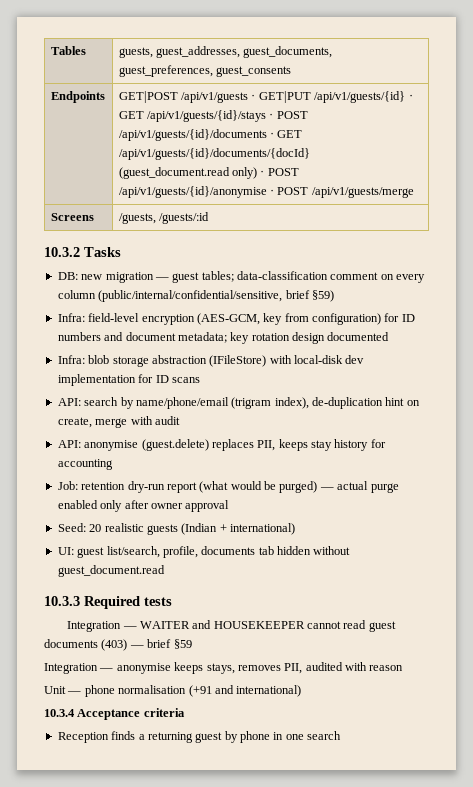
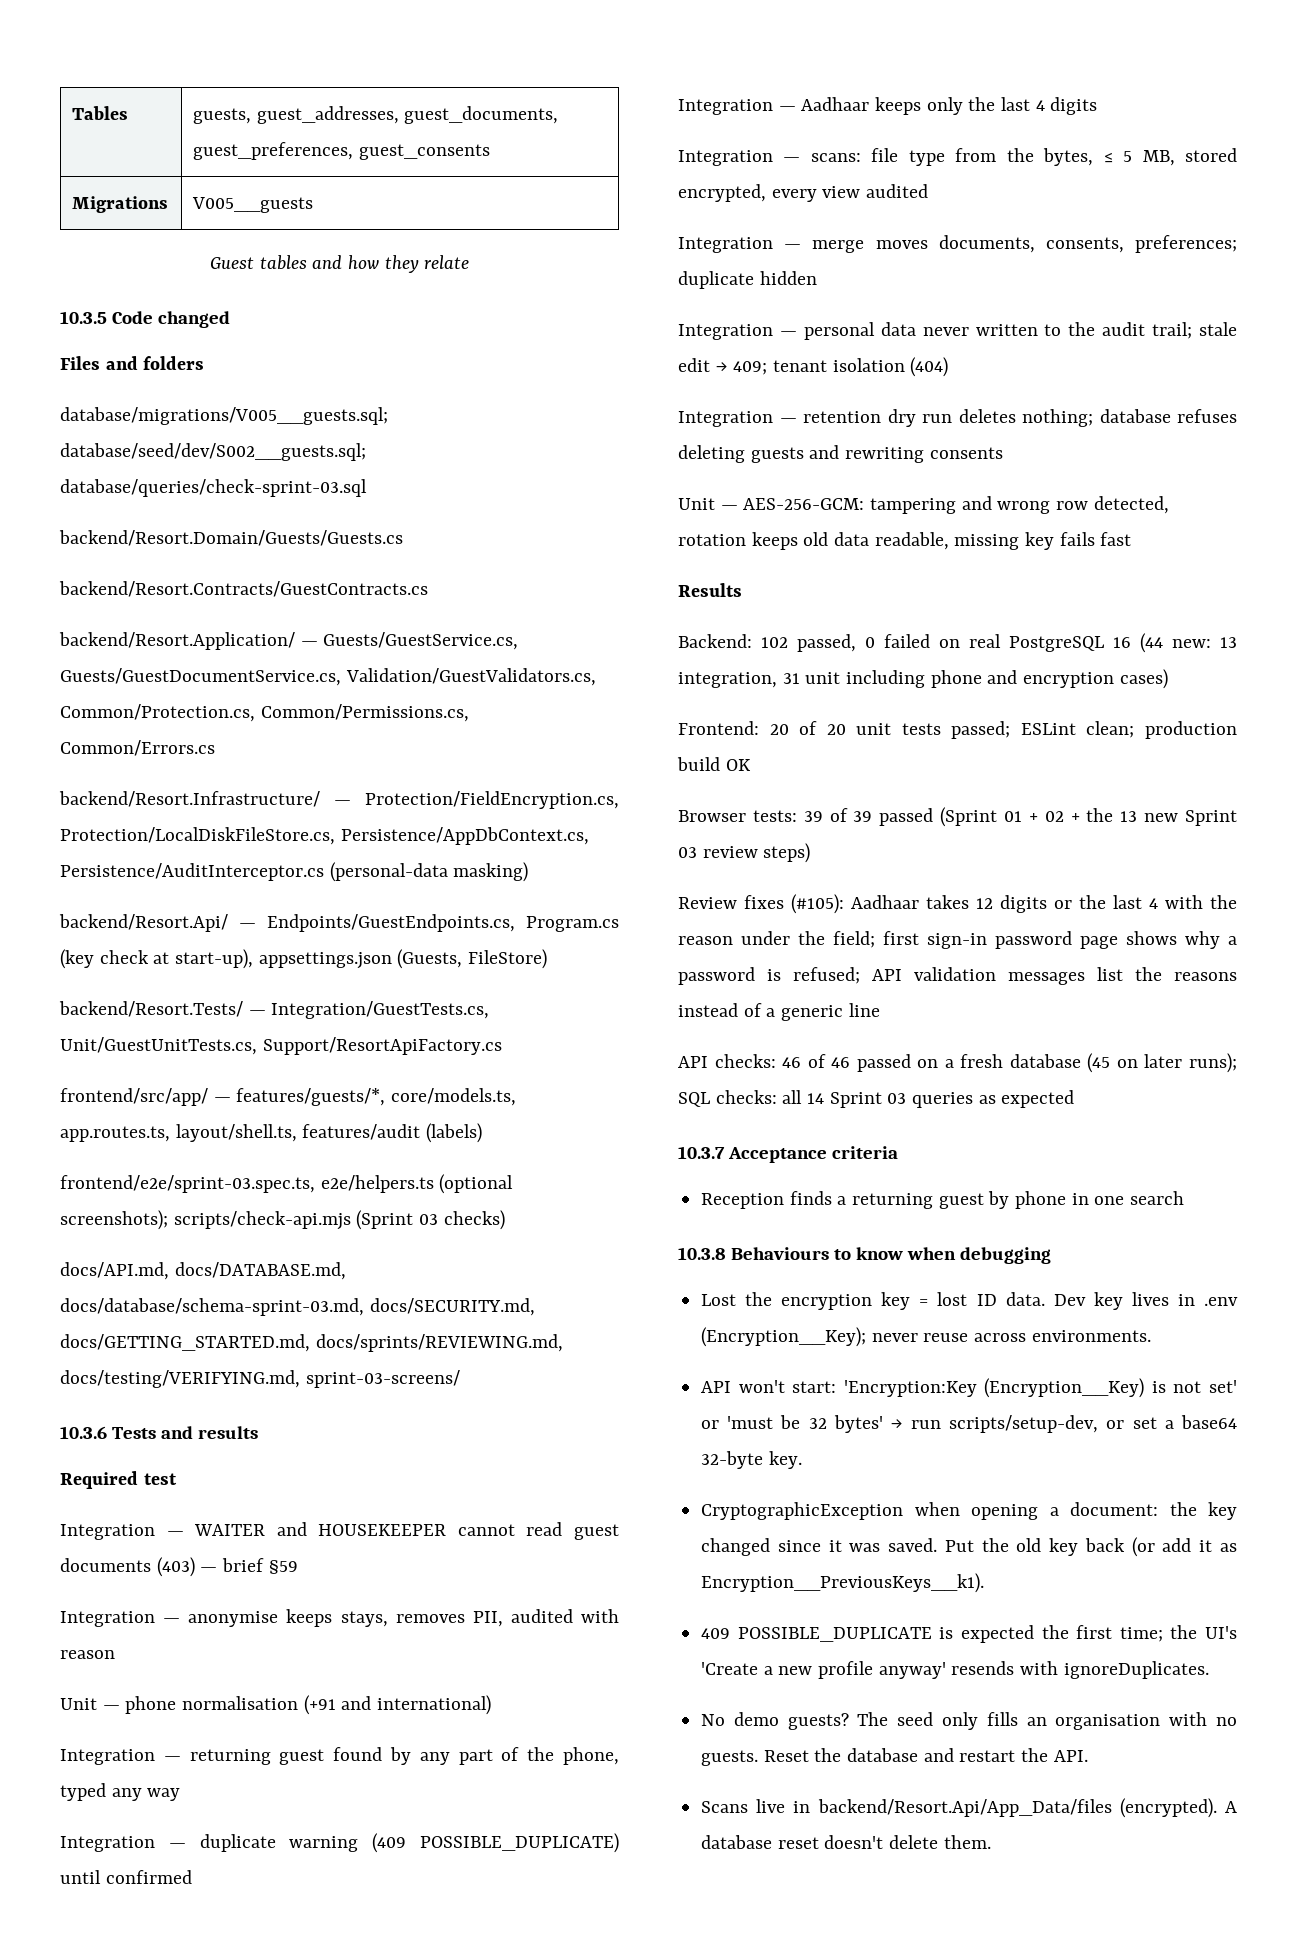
[50,91,105,103] [118,91,413,103] [118,110,308,122] [118,129,303,141] [118,148,310,160] [118,167,299,179] [118,186,414,198] [50,213,94,221] [118,212,210,224] [44,247,121,257] [57,271,426,283] [57,290,334,302] [57,313,415,325] [57,332,390,344] [57,355,365,367] [57,374,200,386] [57,397,420,409] [57,416,180,428] [57,439,386,451] [57,459,113,470] [57,481,399,493] [57,500,230,512] [57,523,295,535] [57,546,351,558] [57,565,165,577] [44,596,172,609] Endpoints | GET|POST /api/v1/guests · GET|PUT /api/v1/guests/{id} · GET /api/v1/guests/{id}/stays · POST /api/v1/guests/{id}/documents · GET /api/v1/guests/{id}/documents/{docId} (guest_document.read only) · POST /api/v1/guests/{id}/anonymise · POST /api/v1/guests/merge // Screens | /guests, /guests/:id // 10.3.2 Tasks // DB: new migration — guest tables; data-classification comment on every column (public/internal/confidential/sensitive, brief §59) // Infra: field-level encryption (AES-GCM, key from configuration) for ID numbers and document metadata; key rotation design documented // Infra: blob storage abstraction (IFileStore) with local-disk dev implementation for ID scans // API: search by name/phone/email (trigram index), de-duplication hint on create, merge with audit // API: anonymise (guest.delete) replaces PII, keeps stay history for accounting // Job: retention dry-run report (what would be purged) — actual purge enabled only after owner approval // Seed: 20 realistic guests (Indian + international) // UI: guest list/search, profile, documents tab hidden without guest_document.read // 10.3.3 Required tests -> [72,196,169,213] [192,197,314,213] [209,255,470,273] [60,311,230,328] [60,356,205,370] [60,407,388,425] [60,443,366,461] [60,479,367,497] [59,530,403,546] [59,581,428,597] [59,632,519,650] [60,668,596,686] [60,704,469,722] [60,740,215,756] [59,791,619,809] [60,827,589,845] [60,862,529,882] [59,914,619,932] [60,949,548,969] [59,1001,490,1019] [60,1037,502,1055] [60,1088,517,1106] [60,1123,483,1143] [60,1174,514,1194] [60,1210,505,1230] [60,1262,346,1280] [60,1298,535,1316] [60,1334,563,1352] [60,1370,460,1388] [60,1426,258,1439] [60,1471,177,1489] Migrations | V005__guests // Guest tables and how they relate // 10.3.5 Code changed // Files and folders // database/migrations/V005__guests.sql; database/seed/dev/S002__guests.sql; database/queries/check-sprint-03.sql // backend/Resort.Domain/Guests/Guests.cs // backend/Resort.Contracts/GuestContracts.cs // backend/Resort.Application/ — Guests/GuestService.cs, Guests/GuestDocumentService.cs, Validation/GuestValidators.cs, Common/Protection.cs, Common/Permissions.cs, Common/Errors.cs // backend/Resort.Infrastructure/ — Protection/FieldEncryption.cs, Protection/LocalDiskFileStore.cs, Persistence/AppDbContext.cs, Persistence/AuditInterceptor.cs (personal-data masking) // backend/Resort.Api/ — Endpoints/GuestEndpoints.cs, Program.cs (key check at start-up), appsettings.json (Guests, FileStore) // backend/Resort.Tests/ — Integration/GuestTests.cs, Unit/GuestUnitTests.cs, Support/ResortApiFactory.cs // frontend/src/app/ — features/guests/*, core/models.ts, app.routes.ts, layout/shell.ts, features/audit (labels) // frontend/e2e/sprint-03.spec.ts, e2e/helpers.ts (optional screenshots); scripts/check-api.mjs (Sprint 03 checks) // docs/API.md, docs/DATABASE.md, docs/database/schema-sprint-03.md, docs/SECURITY.md, docs/GETTING_STARTED.md, docs/sprints/REVIEWING.md, docs/testing/VERIFYING.md, sprint-03-screens/ // 10.3.6 Tests and results // Required test
[44,709,75,717] 10.3.4 -> [60,1747,619,1765] [60,1783,181,1801] [60,1833,619,1853] [60,1870,192,1884] [678,97,1098,115] [678,148,1237,166] [678,184,929,202] [678,235,1237,253] [678,271,817,289] [678,322,1237,340] [678,357,949,377] [678,409,1237,427] [678,445,1003,463] [678,496,1169,514] [678,532,1132,550] [678,583,742,597] [678,633,1237,653] [678,669,1168,689] [678,721,1237,739] [677,757,751,771] [678,807,1237,827] [678,843,811,863] [678,894,1237,914] [678,931,1237,949] [678,967,1237,985] [678,1003,880,1021] [678,1053,1237,1073] [678,1090,1075,1108] [678,1146,725,1159] Integration — returning guest found by any part of the phone, typed any way // Integration — duplicate warning (409 POSSIBLE_DUPLICATE) until confirmed // Integration — Aadhaar keeps only the last 4 digits // Integration — scans: file type from the bytes, ≤ 5 MB, stored encrypted, every view audited // Integration — merge moves documents, consents, preferences; duplicate hidden // Integration — personal data never written to the audit trail; stale edit → 409; tenant isolation (404) // Integration — retention dry run deletes nothing; database refuses deleting guests and rewriting consents // Unit — AES-256-GCM: tampering and wrong row detected, rotation keeps old data readable, missing key fails fast // Results // Backend: 102 passed, 0 failed on real PostgreSQL 16 (44 new: 13 integration, 31 unit including phone and encryption cases) // Frontend: 20 of 20 unit tests passed; ESLint clean; production build OK // Browser tests: 39 of 39 passed (Sprint 01 + 02 + the 13 new Sprint 03 review steps) // Review fixes (#105): Aadhaar takes 12 digits or the last 4 with the reason under the field; first sign-in password page shows why a password is refused; API validation messages list the reasons instead of a generic line // API checks: 46 of 46 passed on a fresh database (45 on later runs); SQL checks: all 14 Sprint 03 queries as expected // 10.3.7
(342, 735) none -> [678,1247,1051,1264] [701,1292,1238,1310] [701,1327,1151,1347] [701,1378,1237,1398] [701,1415,1237,1433] [701,1451,802,1469] [701,1502,1237,1520] [701,1537,1237,1557] [701,1573,985,1593] [701,1625,1237,1643] [701,1661,1209,1679] [701,1712,1237,1730] [701,1748,1088,1766] [701,1798,1237,1818] [701,1835,991,1849] // 10.3.8 Behaviours to know when debugging // Lost the encryption key = lost ID data. Dev key lives in .env (Encryption__Key); never reuse across environments. // API won't start: 'Encryption:Key (Encryption__Key) is not set' or 'must be 32 bytes' → run scripts/setup-dev, or set a base64 32-byte key. // CryptographicException when opening a document: the key changed since it was saved. Put the old key back (or add it as Encryption__PreviousKeys__k1). // 409 POSSIBLE_DUPLICATE is expected the first time; the UI's 'Create a new profile anyway' resends with ignoreDuplicates. // No demo guests? The seed only fills an organisation with no guests. Reset the database and restart the API. // Scans live in backend/Resort.Api/App_Data/files (encrypted). A database reset doesn't delete them.

